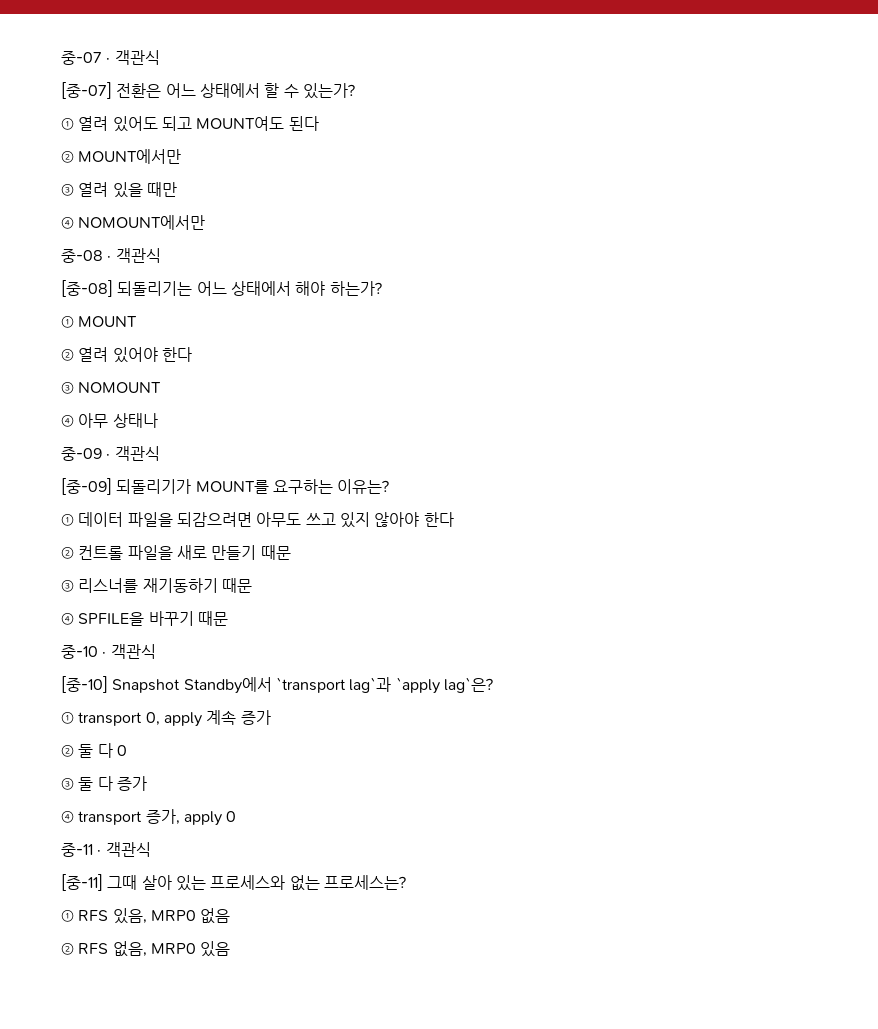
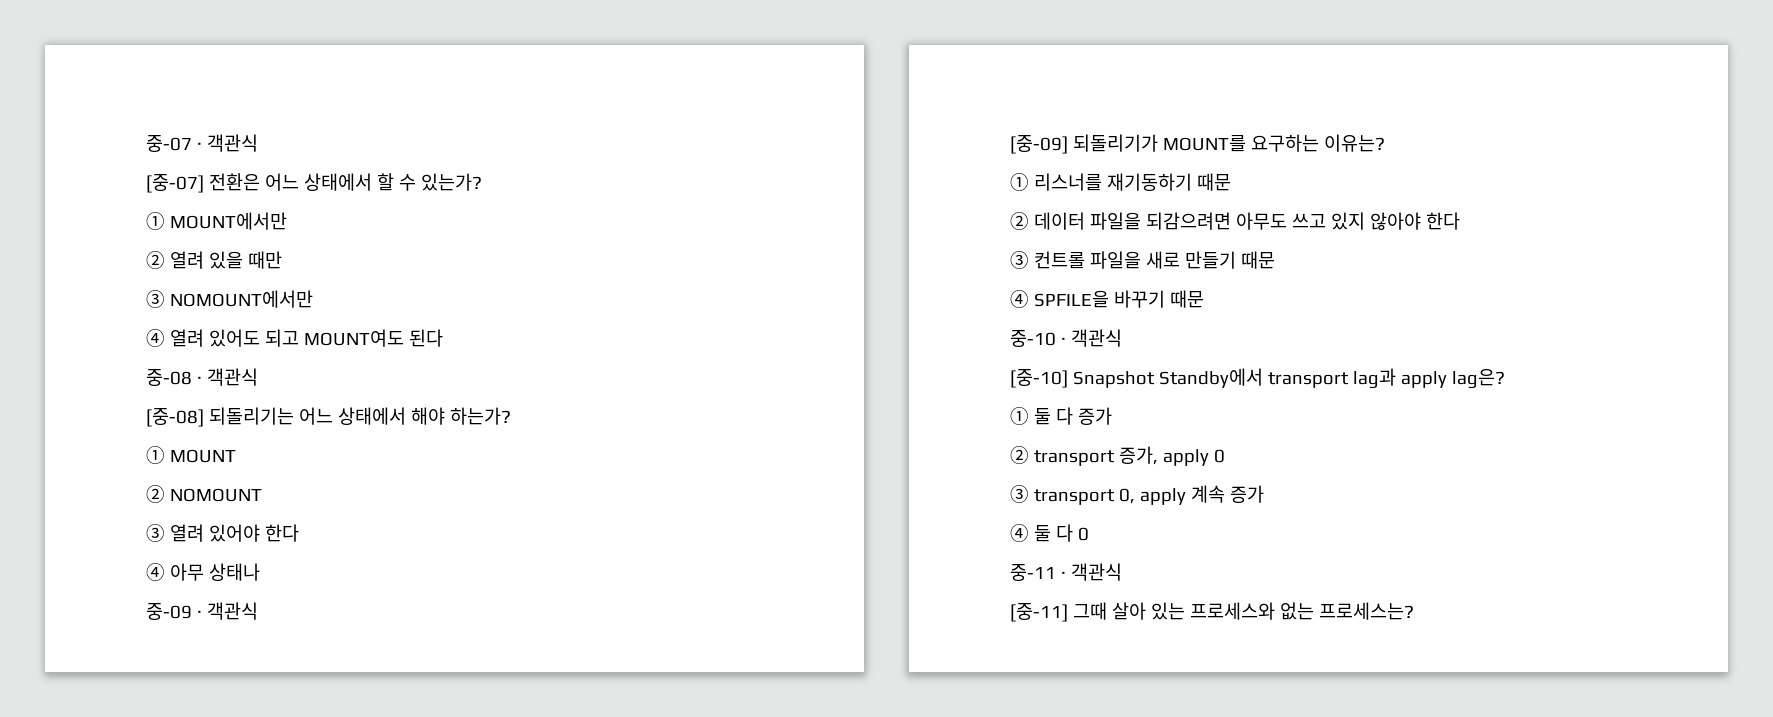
(74, 124) none -> [169,212,287,230] [146,251,282,269] [146,290,313,308] [146,329,165,347] MOUNT에서만 // ② 열려 있을 때만 // ③ NOMOUNT에서만 // ④
[61,149,182,164] [61,182,177,198] [61,215,206,230] // ② MOUNT에서만 // ③ 열려 있을 때만 // ④ NOMOUNT에서만 -> (443, 338) none
(74, 355) none -> [169,488,262,502] [146,524,165,542] NOMOUNT // ③
[61,382,162,394] // ③ NOMOUNT -> (299, 533) none
(74, 520) none -> [1033,173,1231,191] [1010,212,1029,230] 리스너를 재기동하기 때문 // ②
[61,547,74,559] ② -> [1010,251,1029,269] ③
[61,578,252,593] // ③ 리스너를 재기동하기 때문 -> (1275, 260) none
[275,677,493,694] [61,712,74,724] `transport lag`과 `apply lag`은? // ① -> [1267,368,1505,389] [1010,407,1112,425] [1010,446,1225,466] [1010,485,1029,503] transport lag과 apply lag은? // ① 둘 다 증가 // ② transport 증가, apply 0 // ③
[61,745,74,757] ② -> [1010,524,1029,542] ④
[61,776,147,791] [61,809,237,826] // ③ 둘 다 증가 // ④ transport 증가, apply 0 -> (1089, 534) none
[61,908,231,924] [61,941,231,957] // ① RFS 있음, MRP0 없음 // ② RFS 없음, MRP0 있음 -> (1414, 611) none

